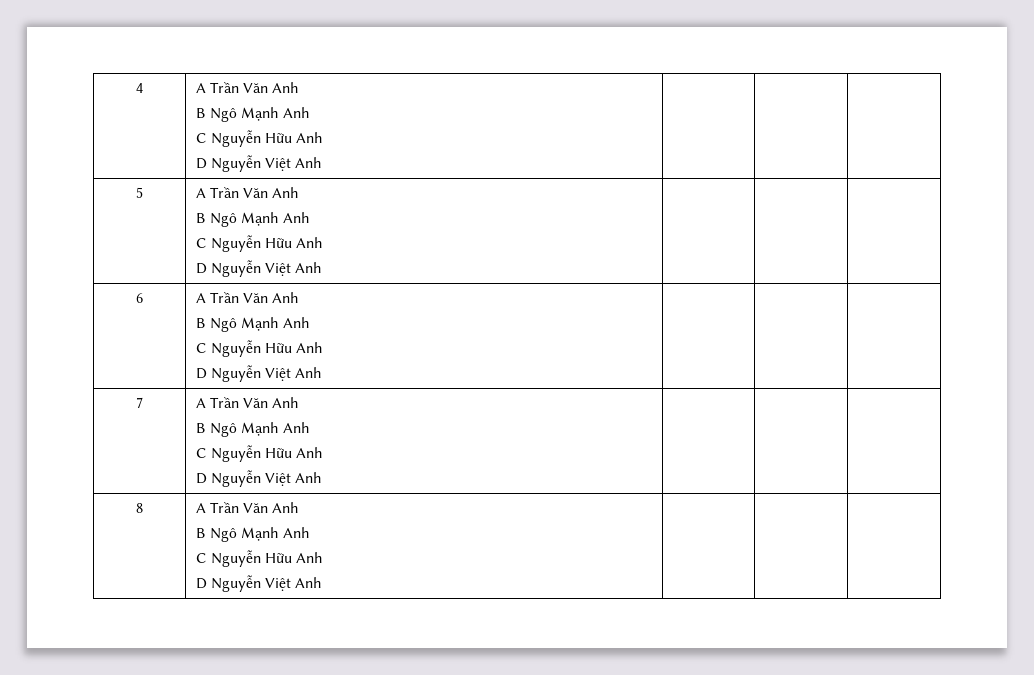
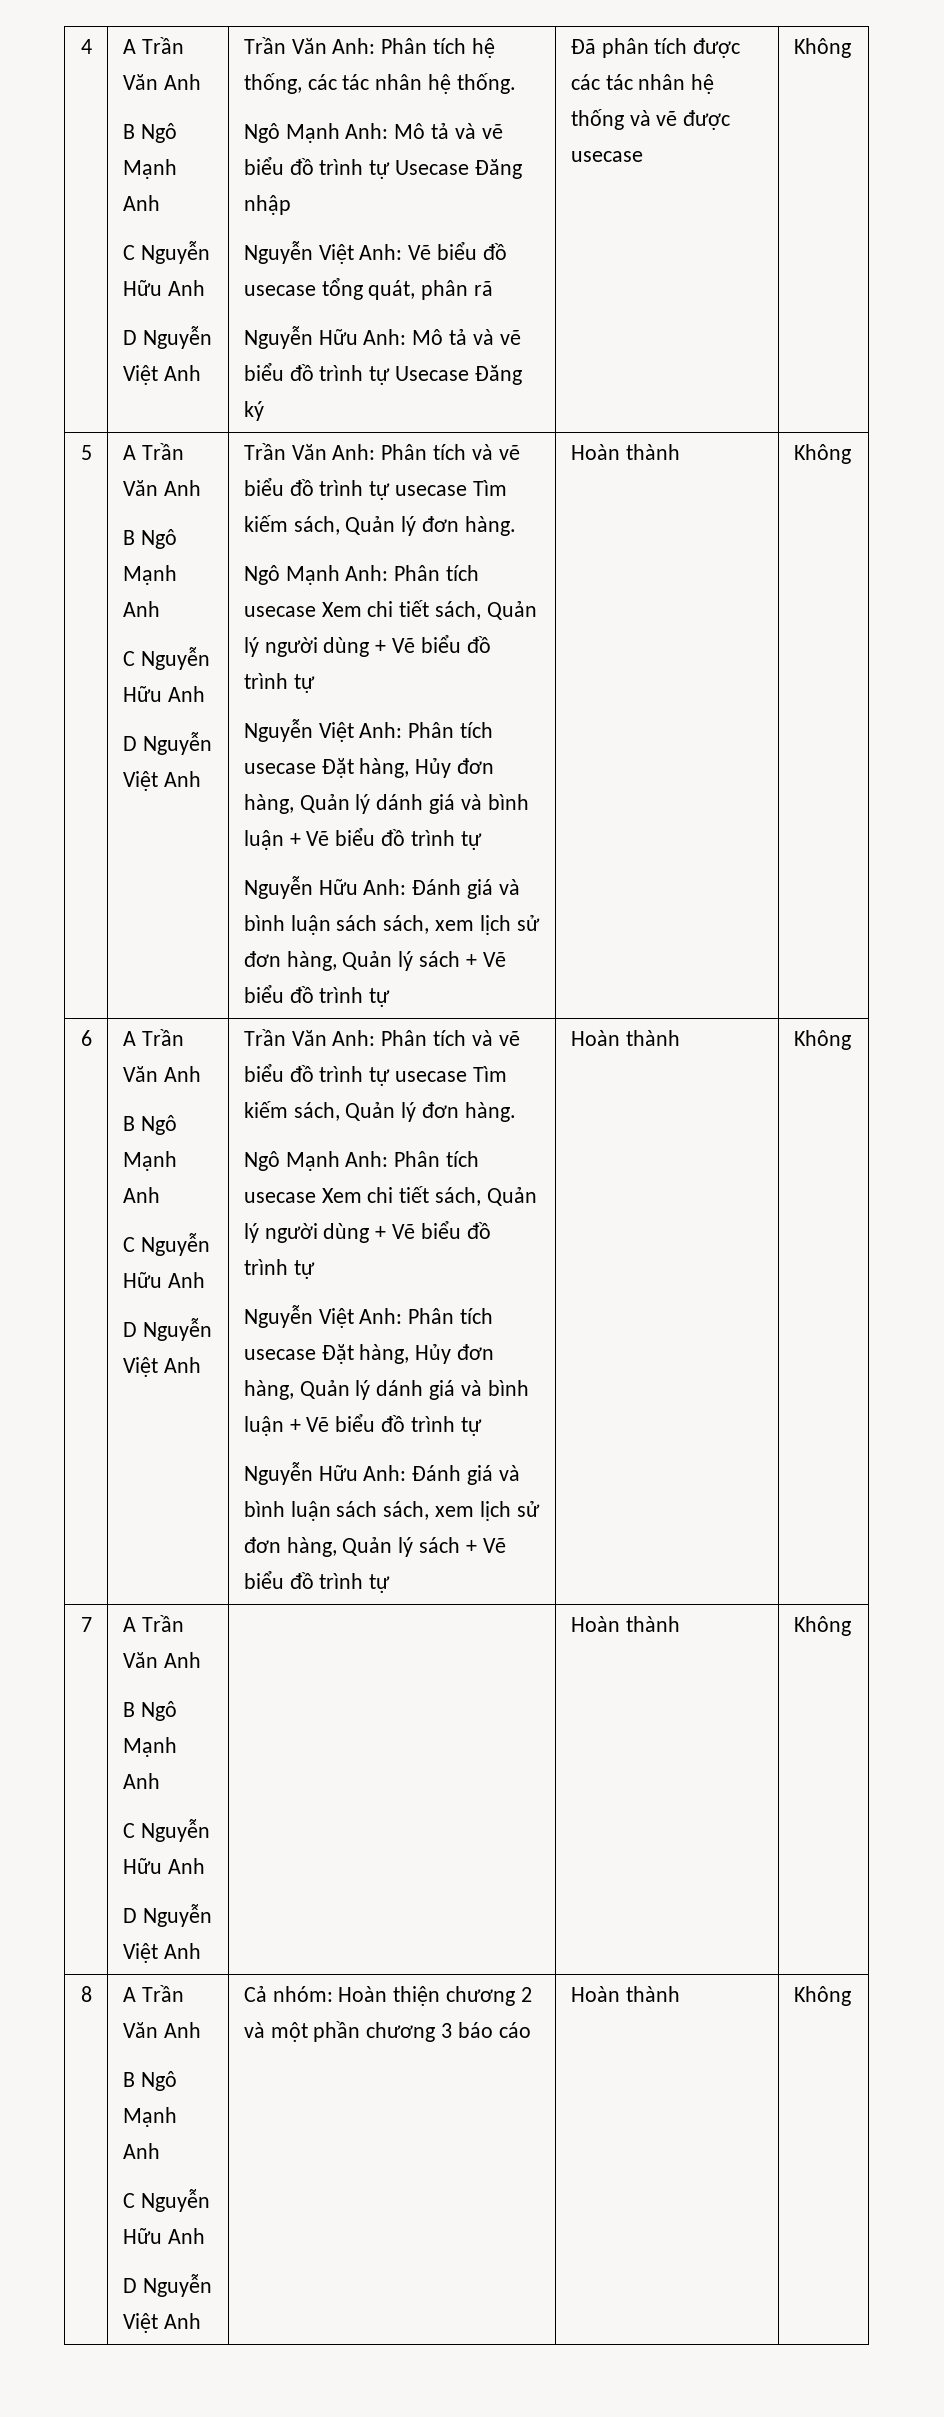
(323, 162) | | -> [243,37,495,58] [243,73,516,94] [243,123,503,143] [243,157,522,179] [243,195,291,215] [243,241,507,264] [243,278,494,300] [243,326,521,349] [243,363,522,385] [243,401,264,421] [570,38,741,58] [570,74,715,94] [570,109,731,130] [570,151,643,162] [793,38,851,58] Trần Văn Anh: Phân tích hệ thống, các tác nhân hệ thống. // Ngô Mạnh Anh: Mô tả và vẽ biểu đồ trình tự Usecase Đăng nhập // Nguyễn Việt Anh: Vẽ biểu đồ usecase tổng quát, phân rã // Nguyễn Hữu Anh: Mô tả và vẽ biểu đồ trình tự Usecase Đăng ký | Đã phân tích được các tác nhân hệ thống và vẽ được usecase | Không
(323, 267) | | -> [243,443,520,460] [243,478,507,500] [243,515,516,536] [243,565,480,585] [243,600,537,620] [243,635,491,657] [243,673,315,693] [243,719,494,742] [243,758,495,778] [243,794,529,814] [243,828,482,850] [243,876,520,899] [243,915,540,935] [243,951,506,971] [243,985,391,1007] [570,444,680,460] [793,444,851,464] Trần Văn Anh: Phân tích và vẽ biểu đồ trình tự usecase Tìm kiếm sách, Quản lý đơn hàng. // Ngô Mạnh Anh: Phân tích usecase Xem chi tiết sách, Quản lý người dùng + Vẽ biểu đồ trình tự // Nguyễn Việt Anh: Phân tích usecase Đặt hàng, Hủy đơn hàng, Quản lý dánh giá và bình luận + Vẽ biểu đồ trình tự // Nguyễn Hữu Anh: Đánh giá và bình luận sách sách, xem lịch sử đơn hàng, Quản lý sách + Vẽ biểu đồ trình tự | Hoàn thành | Không
(323, 372) | | -> [243,1029,520,1046] [243,1064,507,1086] [243,1101,516,1122] [243,1151,480,1171] [243,1186,537,1206] [243,1221,491,1243] [243,1259,315,1279] [243,1305,494,1328] [243,1344,495,1364] [243,1380,529,1400] [243,1414,482,1436] [243,1462,520,1485] [243,1501,540,1521] [243,1537,506,1557] [243,1571,391,1593] [570,1030,680,1046] [793,1030,851,1050] Trần Văn Anh: Phân tích và vẽ biểu đồ trình tự usecase Tìm kiếm sách, Quản lý đơn hàng. // Ngô Mạnh Anh: Phân tích usecase Xem chi tiết sách, Quản lý người dùng + Vẽ biểu đồ trình tự // Nguyễn Việt Anh: Phân tích usecase Đặt hàng, Hủy đơn hàng, Quản lý dánh giá và bình luận + Vẽ biểu đồ trình tự // Nguyễn Hữu Anh: Đánh giá và bình luận sách sách, xem lịch sử đơn hàng, Quản lý sách + Vẽ biểu đồ trình tự | Hoàn thành | Không
(323, 477) | -> [570,1616,680,1632] [793,1616,851,1636] Hoàn thành | Không
(323, 582) | | -> [243,1986,532,2006] [243,2021,531,2042] [570,1986,680,2002] [793,1986,851,2006] Cả nhóm: Hoàn thiện chương 2 và một phần chương 3 báo cáo | Hoàn thành | Không

